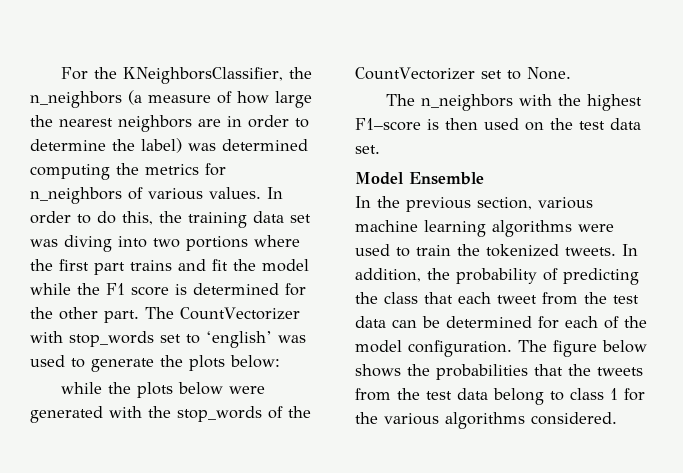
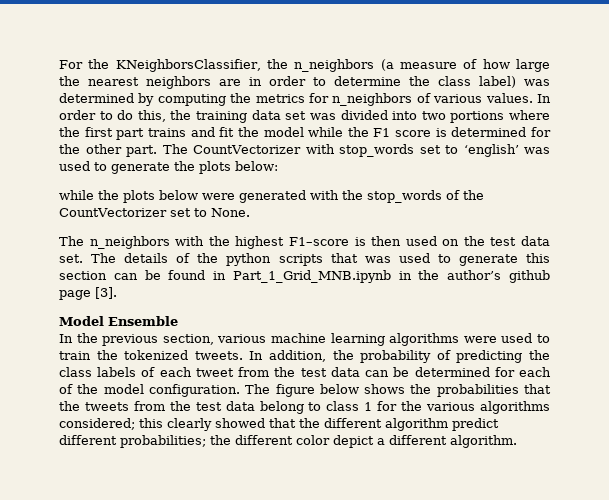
(135, 145) none -> [438,76,471,86] class
(308, 145) none -> [138,93,155,106] by
[64,235,112,252] diving -> [340,110,388,120] divided
(380, 149) none -> [91,253,550,266] [59,270,550,283] [59,287,117,300] The details of the python scripts that was used to generate this section can be found in Part_1_Grid_MNB.ipynb in the author’s github page [3].
[424,292,453,304] that -> [97,367,156,377] labels of
[531,412,617,425] considered. -> [59,418,499,431] [59,435,517,448] considered; this clearly showed that the different algorithm predict different probabilities; the different color depict a different algorithm.

